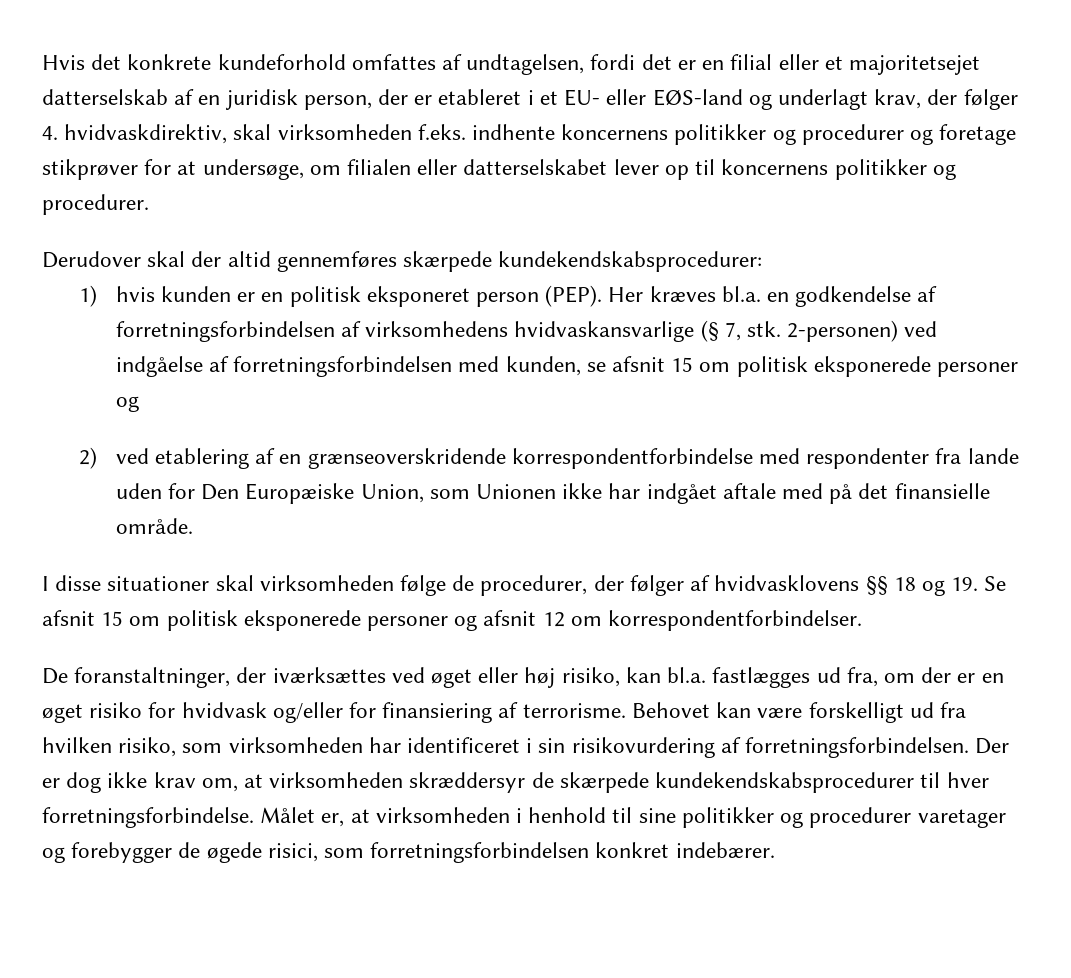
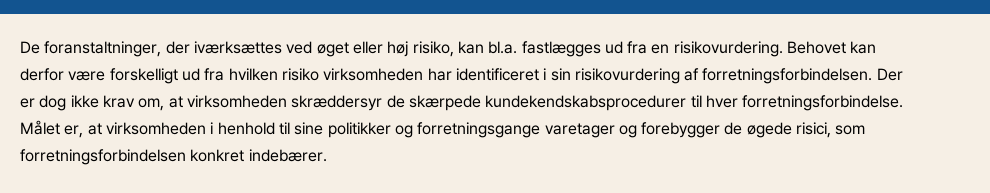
[42,54,980,75] [42,89,1018,110] [42,124,1017,145] [42,159,956,180] [42,194,149,215] [42,251,763,272] [78,285,938,307] [115,320,938,342] [115,356,1019,377] [115,396,139,412] [78,447,1019,469] [115,483,990,504] [115,518,193,534] [42,575,1007,596] [42,610,863,631] Hvis det konkrete kundeforhold omfattes af undtagelsen, fordi det er en filial eller et majoritetsejet datterselskab af en juridisk person, der er etableret i et EU- eller EØS-land og underlagt krav, der følger 4. hvidvaskdirektiv, skal virksomheden f.eks. indhente koncernens politikker og procedurer og foretage stikprøver for at undersøge, om filialen eller datterselskabet lever op til koncernens politikker og procedurer. // Derudover skal der altid gennemføres skærpede kundekendskabsprocedurer: // 1) hvis kunden er en politisk eksponeret person (PEP). Her kræves bl.a. en godkendelse af forretningsforbindelsen af virksomhedens hvidvaskansvarlige (§ 7, stk. 2-personen) ved indgåelse af forretningsforbindelsen med kunden, se afsnit 15 om politisk eksponerede personer og // 2) ved etablering af en grænseoverskridende korrespondentforbindelse med respondenter fra lande uden for Den Europæiske Union, som Unionen ikke har indgået aftale med på det finansielle område. // I disse situationer skal virksomheden følge de procedurer, der følger af hvidvasklovens §§ 18 og 19. Se afsnit 15 om politisk eksponerede personer og afsnit 12 om korrespondentforbindelser. // -> (20, 47) none
[846,667,1004,687] [42,702,626,723] fra, om der er en øget risiko for hvidvask og/eller for finansiering af terrorisme. -> [627,41,783,57] fra en risikovurdering.
(752, 710) none -> [20,68,64,81] derfor
[118,737,223,757] risiko, som -> [281,68,319,81] risiko
[809,807,912,828] procedurer -> [417,122,541,138] forretningsgange

